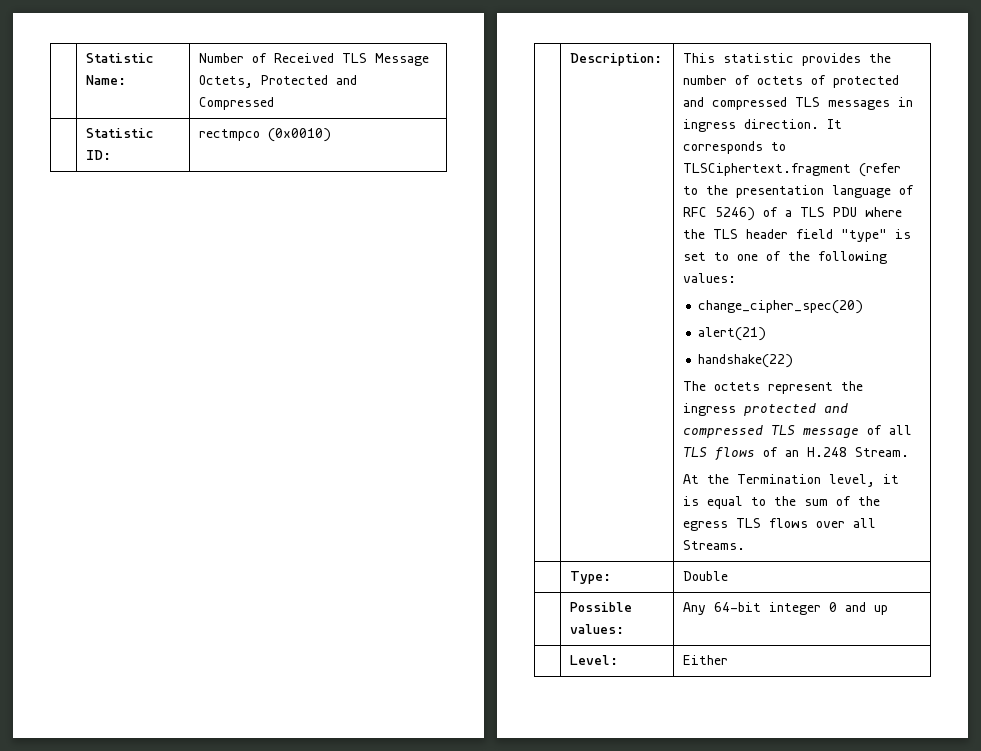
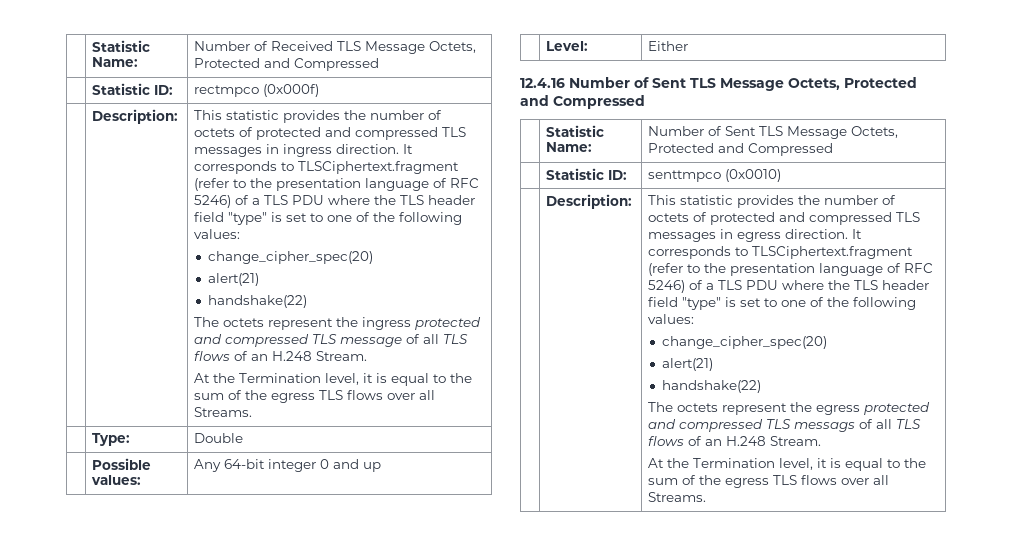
[267,128,331,142] (0x0010) -> [262,84,319,97] (0x000f)
(728, 660) none -> [520,77,917,91] [520,95,645,109] [545,125,604,137] [545,142,592,152] [647,126,898,139] [647,143,833,156] [545,168,627,180] [647,169,781,182] [545,194,632,209] [647,195,896,208] [647,212,920,225] [647,229,862,242] [647,246,913,259] [647,263,933,276] [647,280,929,293] [647,297,916,310] [647,314,694,324] [662,336,828,349] [662,358,714,371] [662,380,762,393] [647,402,930,415] [647,419,921,432] [647,436,821,446] [647,458,926,471] [647,475,889,488] [647,492,706,502] // 12.4.16 Number of Sent TLS Message Octets, Protected and Compressed // | Statistic Name: | Number of Sent TLS Message Octets, Protected and Compressed // | Statistic ID: | senttmpco (0x0010) // | Description: | This statistic provides the number of octets of protected and compressed TLS messages in egress direction. It corresponds to TLSCiphertext.fragment (refer to the presentation language of RFC 5246) of a TLS PDU where the TLS header field "type" is set to one of the following values: // change_cipher_spec(20) // alert(21) // handshake(22) // The octets represent the egress protected and compressed TLS messags of all TLS flows of an H.248 Stream. // At the Termination level, it is equal to the sum of the egress TLS flows over all Streams.

